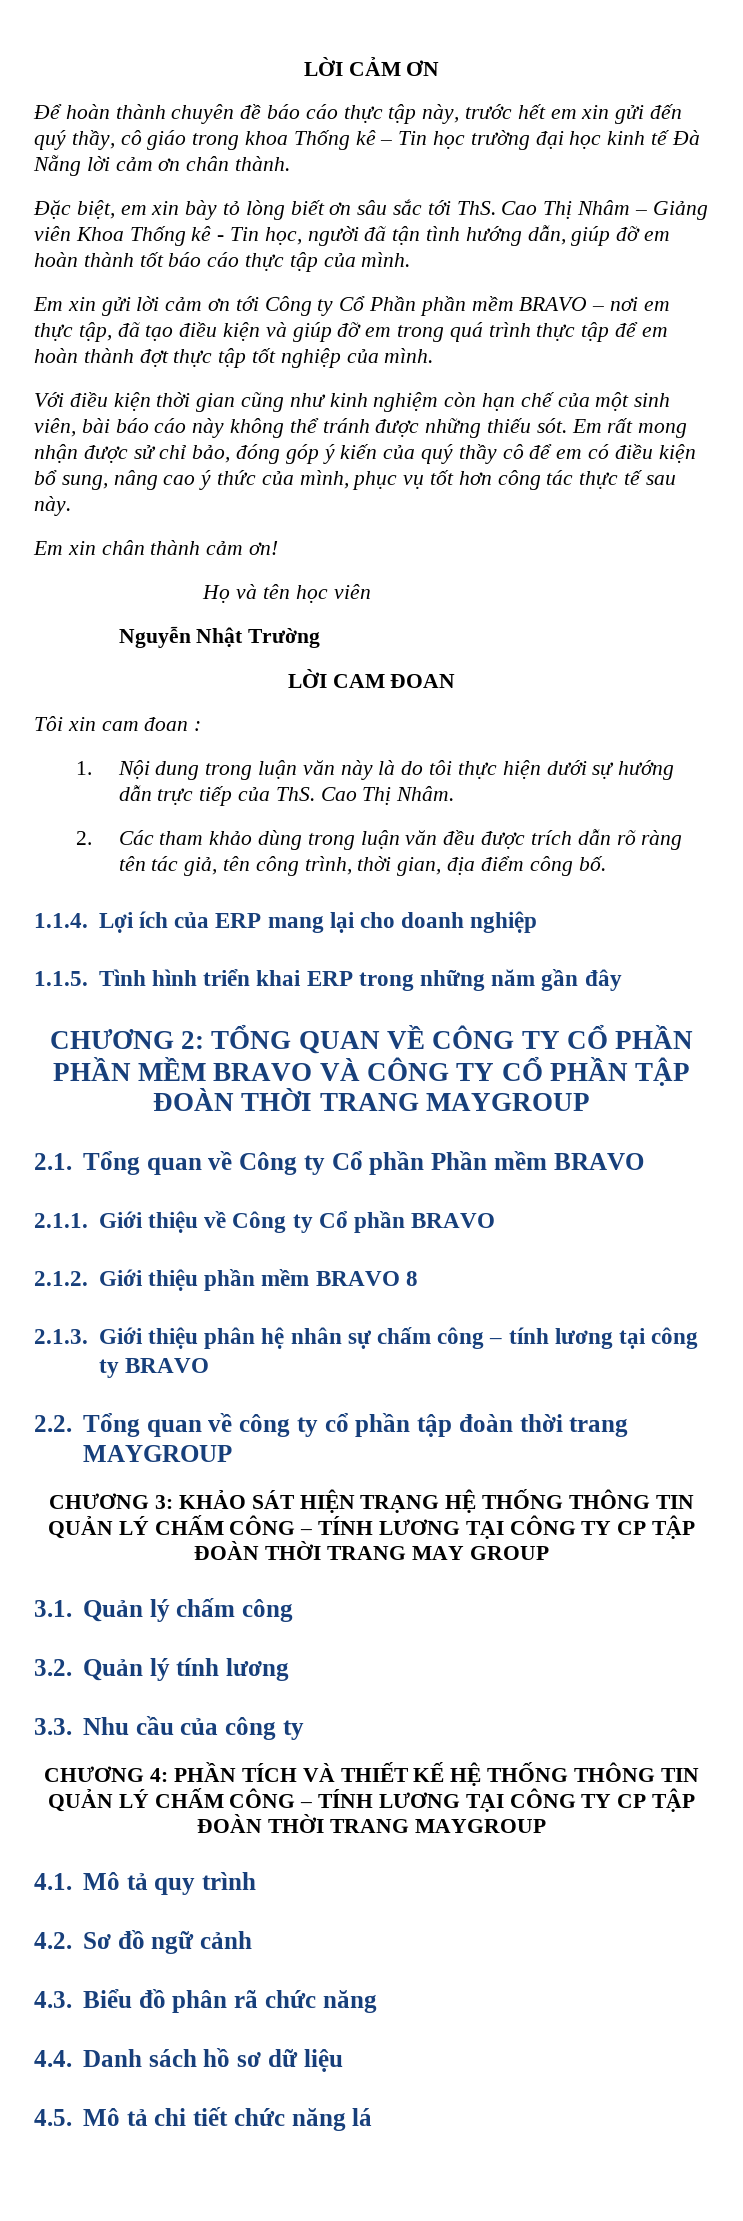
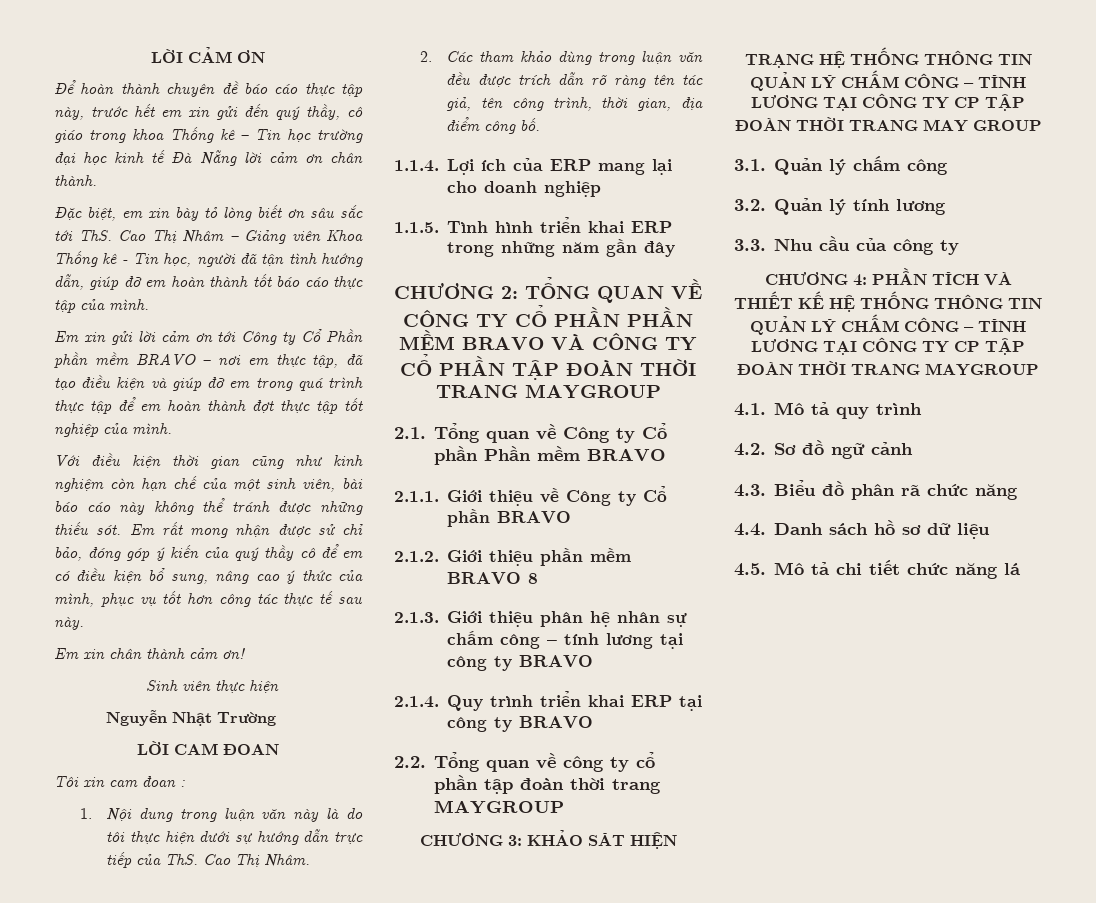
[202,584,371,603] Họ và tên học viên -> [146,680,280,693] Sinh viên thực hiện
(209, 1365) none -> [394,691,702,711] [447,716,593,732] // 2.1.4. Quy trình triển khai ERP tại công ty BRAVO

